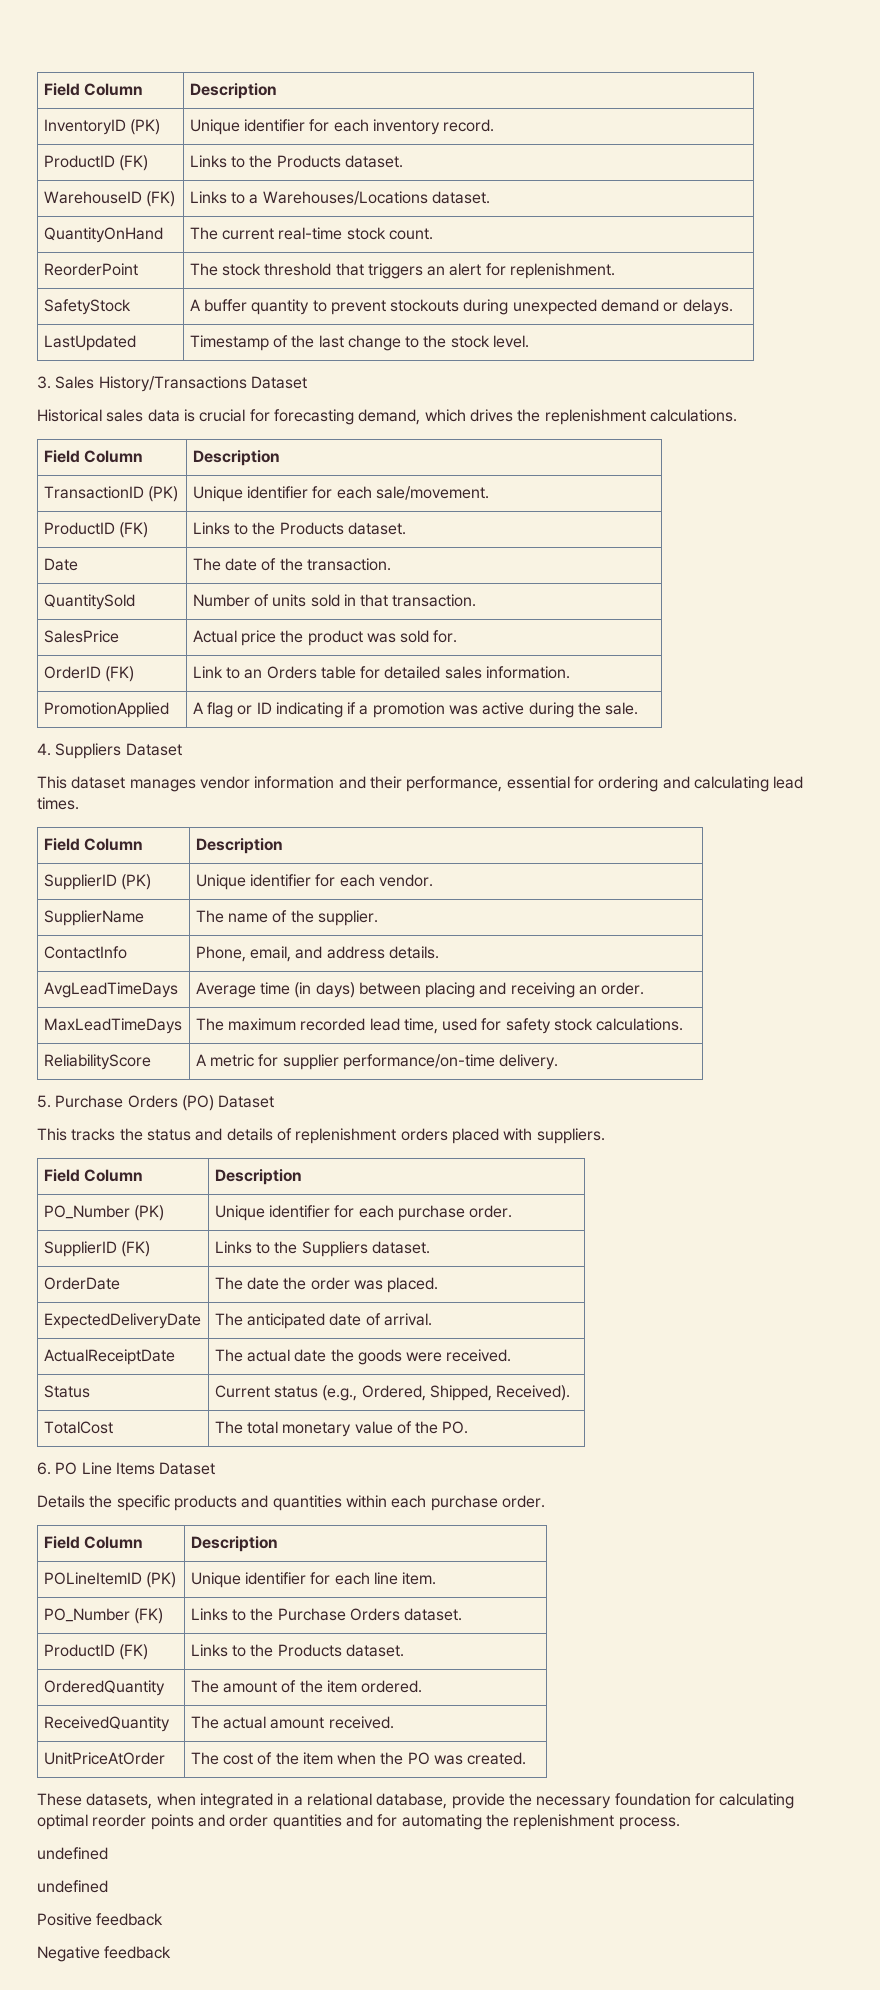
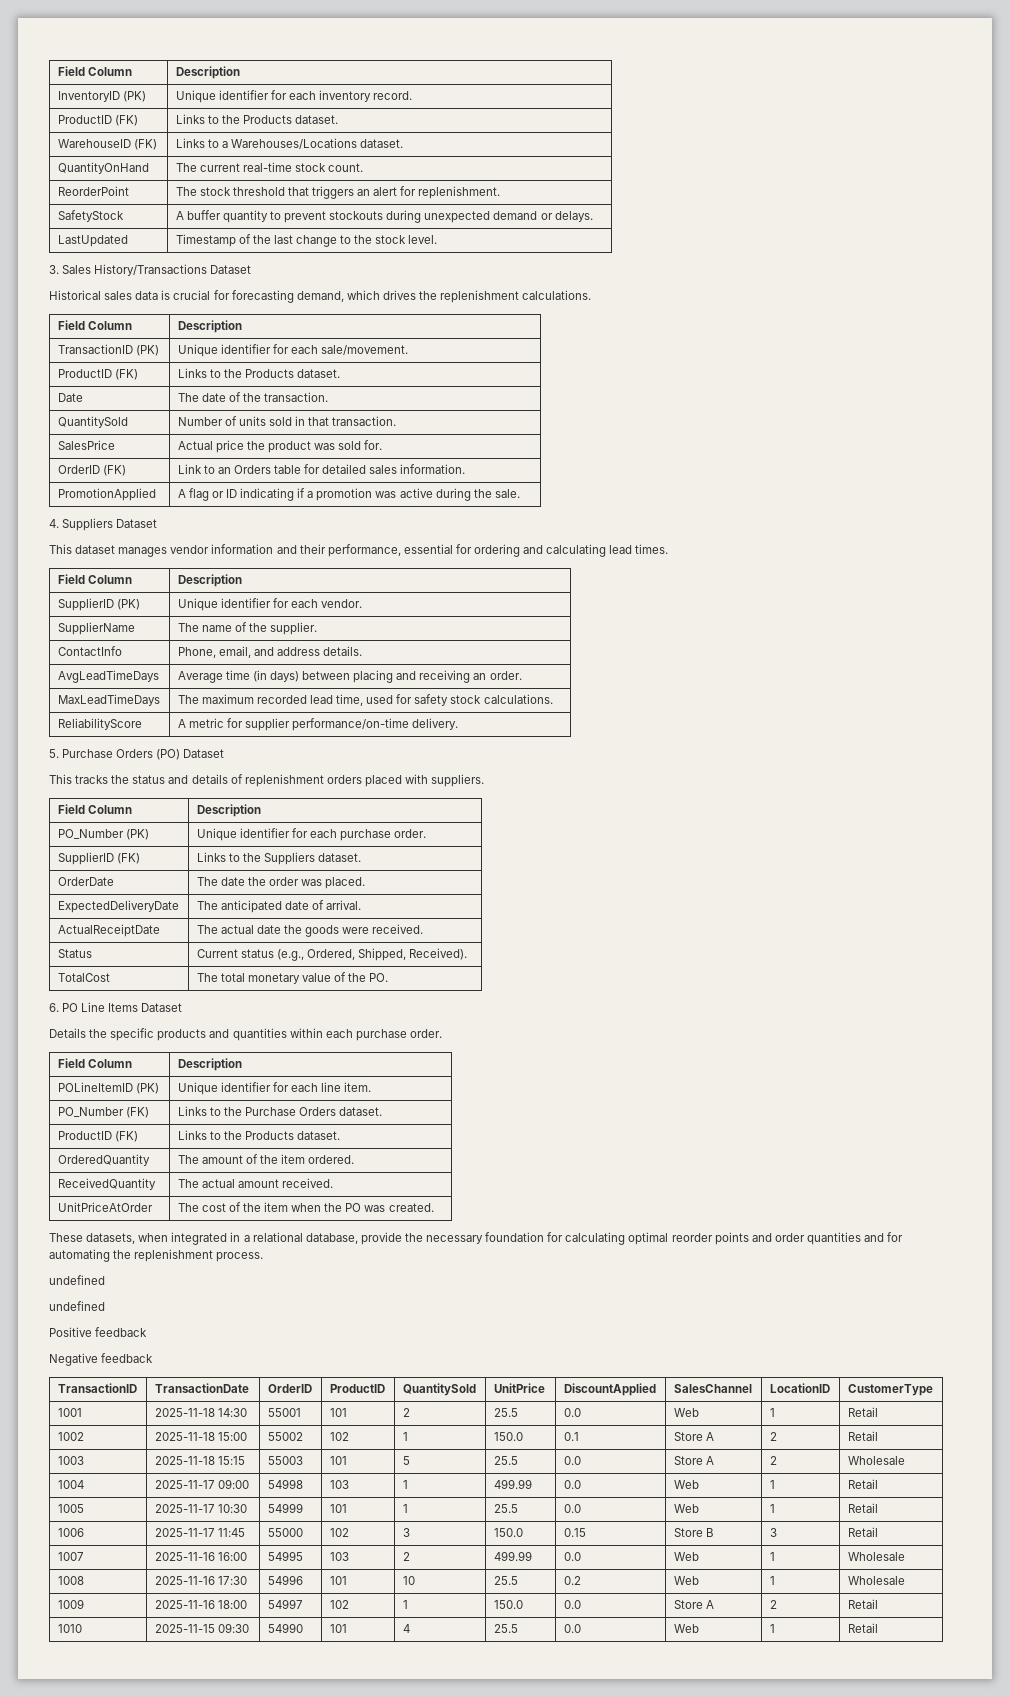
(172, 1952) none -> [57,1383,137,1393] [154,1383,249,1393] [267,1384,312,1393] [329,1384,385,1393] [402,1383,476,1396] [493,1383,545,1393] [563,1383,656,1396] [673,1384,752,1393] [769,1383,830,1393] [847,1384,933,1396] [57,1408,82,1417] [154,1408,247,1417] [267,1408,301,1417] [329,1408,347,1417] [402,1408,410,1417] [493,1408,518,1417] [563,1408,581,1417] [673,1408,699,1417] [769,1408,775,1417] [847,1407,878,1417] [57,1432,84,1441] [154,1432,247,1441] [267,1432,303,1441] [329,1432,349,1441] [402,1432,408,1441] [493,1432,523,1441] [563,1432,579,1441] [673,1432,714,1441] [769,1432,777,1441] [847,1431,878,1441] [57,1456,84,1465] [154,1456,245,1465] [267,1456,303,1465] [329,1456,347,1465] [402,1456,410,1465] [493,1456,518,1465] [563,1456,581,1465] [673,1456,714,1465] [769,1456,777,1465] [847,1456,905,1465] [57,1480,84,1489] [154,1479,249,1489] [267,1479,303,1489] [329,1480,349,1489] [402,1480,408,1489] [493,1479,532,1489] [563,1480,581,1489] [673,1480,699,1489] [769,1480,775,1489] [847,1479,878,1489] [57,1504,84,1513] [154,1504,247,1513] [267,1503,303,1513] [329,1504,347,1513] [402,1504,408,1513] [493,1504,518,1513] [563,1504,581,1513] [673,1504,699,1513] [769,1504,775,1513] [847,1503,878,1513] [57,1528,84,1537] [154,1528,245,1537] [267,1528,303,1537] [329,1528,349,1537] [402,1528,410,1537] [493,1528,523,1537] [563,1528,586,1537] [673,1528,714,1537] [769,1528,777,1537] [847,1527,878,1537] [57,1552,84,1561] [154,1552,247,1561] [267,1551,303,1561] [329,1552,349,1561] [402,1552,410,1561] [493,1551,532,1561] [563,1552,581,1561] [673,1552,699,1561] [769,1552,775,1561] [847,1552,905,1561] [57,1576,84,1585] [154,1576,247,1585] [267,1575,303,1585] [329,1576,347,1585] [402,1576,415,1585] [493,1576,518,1585] [563,1576,581,1585] [673,1576,699,1585] [769,1576,775,1585] [847,1576,905,1585] [57,1599,84,1609] [154,1600,247,1609] [267,1599,303,1609] [329,1600,349,1609] [402,1600,408,1609] [493,1600,523,1609] [563,1600,581,1609] [673,1600,714,1609] [769,1600,777,1609] [847,1599,878,1609] [57,1624,82,1633] [154,1623,249,1633] [267,1623,303,1633] [329,1624,347,1633] [402,1624,410,1633] [493,1624,518,1633] [563,1624,581,1633] [673,1624,699,1633] [769,1624,775,1633] [847,1623,878,1633] // TransactionID | TransactionDate | OrderID | ProductID | QuantitySold | UnitPrice | DiscountApplied | SalesChannel | LocationID | CustomerType // 1001 | 2025-11-18 14:30 | 55001 | 101 | 2 | 25.5 | 0.0 | Web | 1 | Retail // 1002 | 2025-11-18 15:00 | 55002 | 102 | 1 | 150.0 | 0.1 | Store A | 2 | Retail // 1003 | 2025-11-18 15:15 | 55003 | 101 | 5 | 25.5 | 0.0 | Store A | 2 | Wholesale // 1004 | 2025-11-17 09:00 | 54998 | 103 | 1 | 499.99 | 0.0 | Web | 1 | Retail // 1005 | 2025-11-17 10:30 | 54999 | 101 | 1 | 25.5 | 0.0 | Web | 1 | Retail // 1006 | 2025-11-17 11:45 | 55000 | 102 | 3 | 150.0 | 0.15 | Store B | 3 | Retail // 1007 | 2025-11-16 16:00 | 54995 | 103 | 2 | 499.99 | 0.0 | Web | 1 | Wholesale // 1008 | 2025-11-16 17:30 | 54996 | 101 | 10 | 25.5 | 0.2 | Web | 1 | Wholesale // 1009 | 2025-11-16 18:00 | 54997 | 102 | 1 | 150.0 | 0.0 | Store A | 2 | Retail // 1010 | 2025-11-15 09:30 | 54990 | 101 | 4 | 25.5 | 0.0 | Web | 1 | Retail

